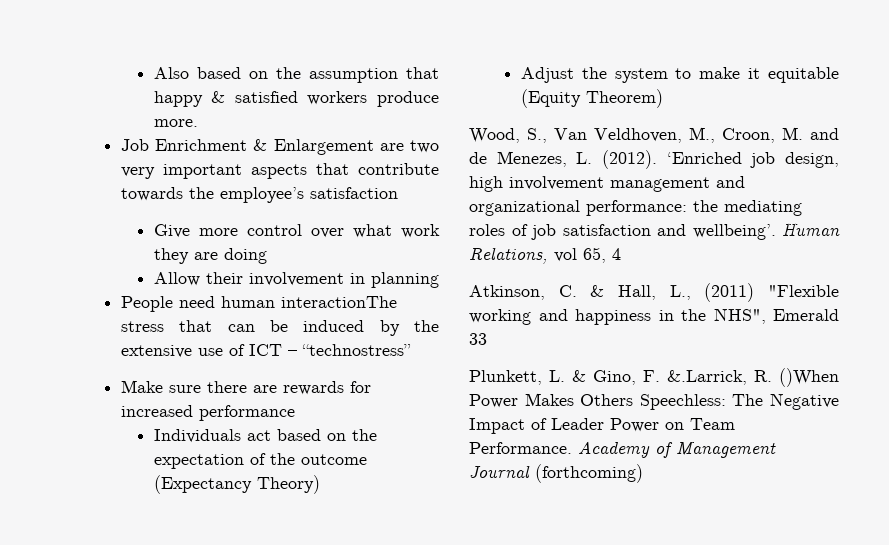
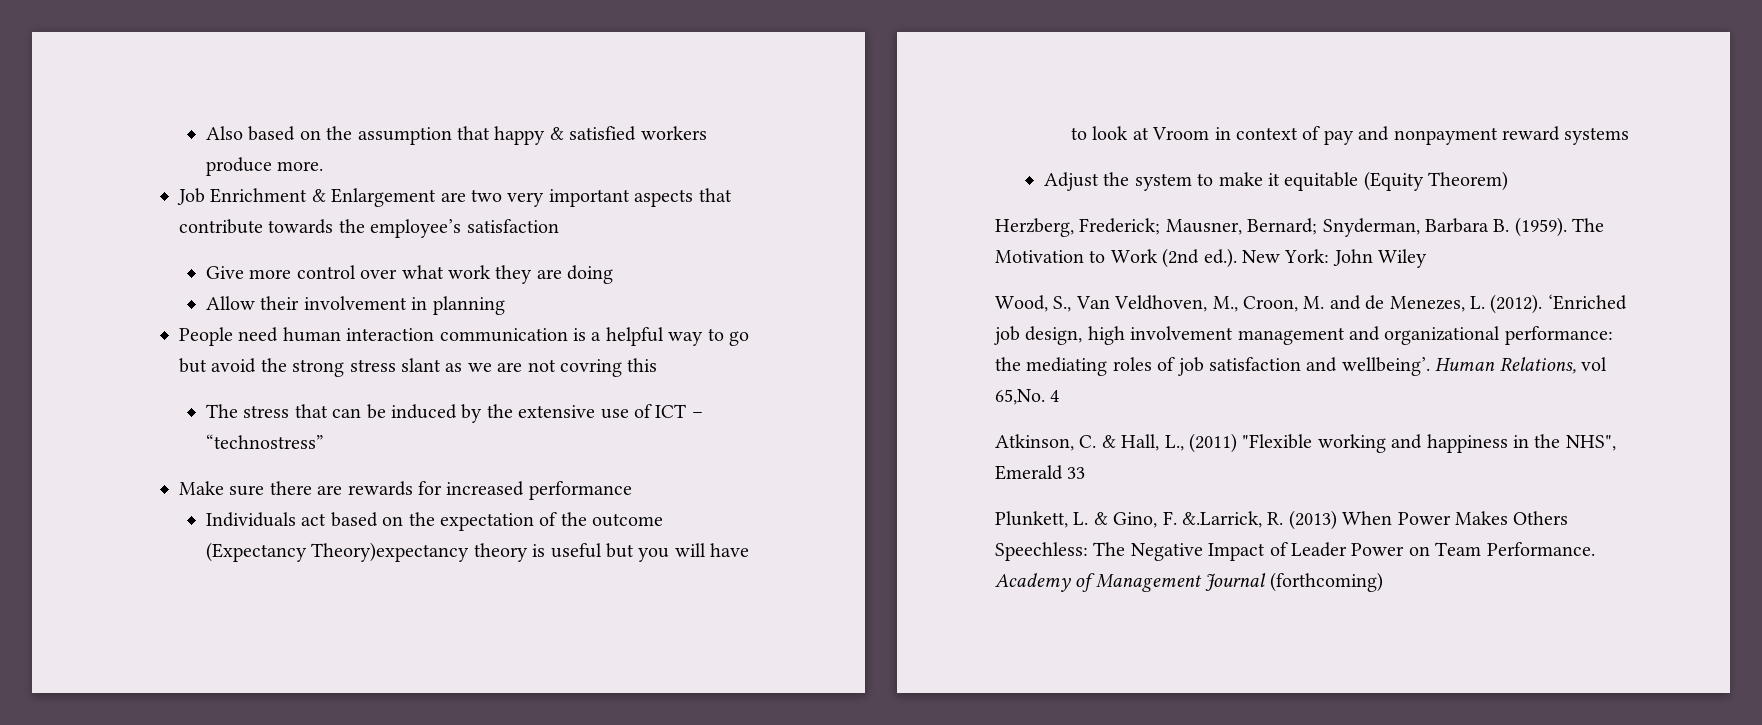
[280,296,397,308] interactionThe -> [346,327,749,346] [178,358,658,377] [205,404,238,418] interaction communication is a helpful way to go but avoid the strong stress slant as we are not covring this // The
[256,475,320,494] Theory) -> [311,542,750,562] [1070,126,1630,145] Theory)expectancy theory is useful but you will have to look at Vroom in context of pay and nonpayment reward systems
(663, 98) none -> [995,217,1605,237] [995,248,1428,268] // Herzberg, Frederick; Mausner, Bernard; Snyderman, Barbara B. (1959). The Motivation to Work (2nd ed.). New York: John Wiley
[583,247,606,263] 65, -> [995,389,1045,405] 65,No.
[779,368,839,387] ()When -> [1288,510,1393,530] (2013) When

